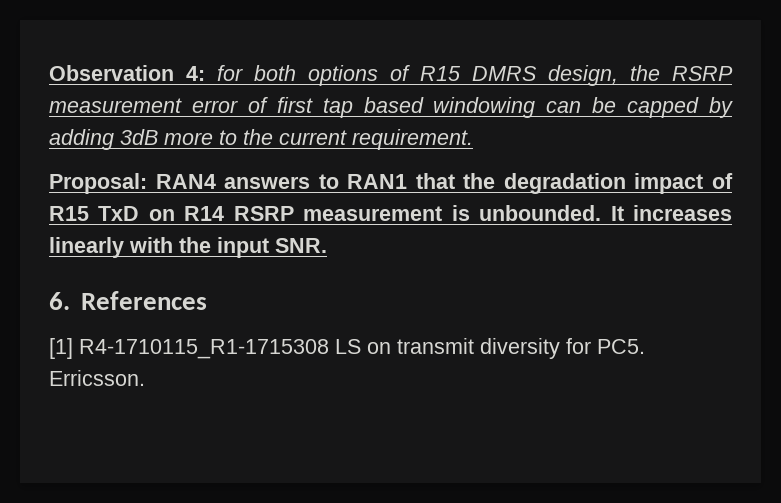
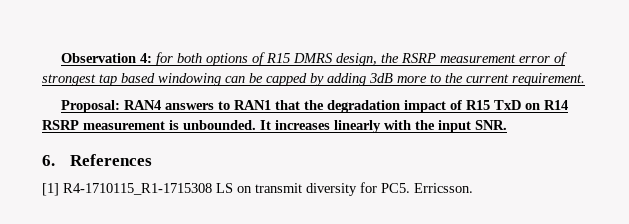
[276,97,313,113] first -> [42,74,96,86] strongest

